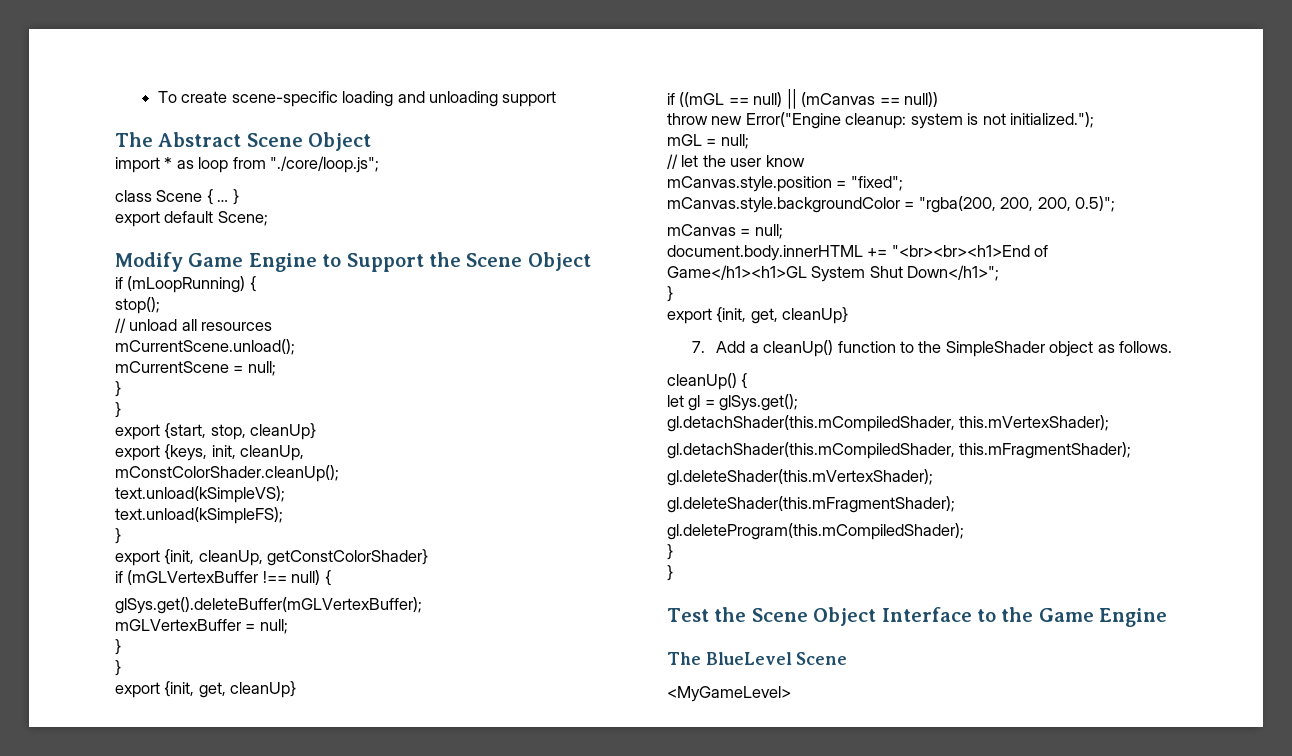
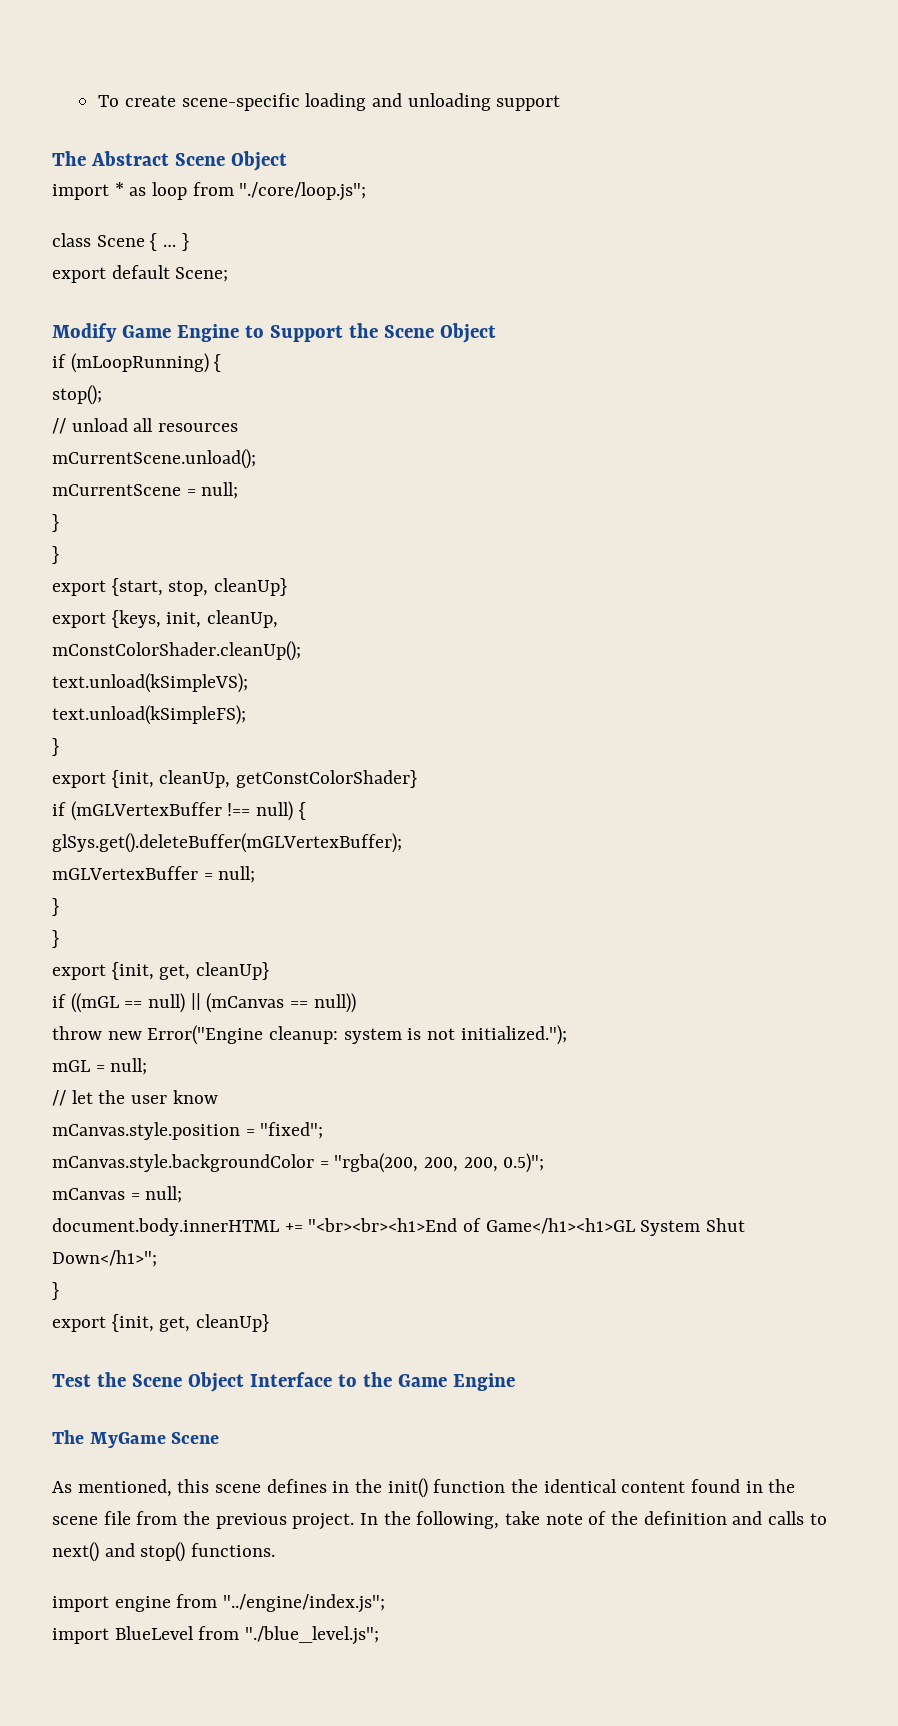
[691,340,1173,357] [667,373,748,390] [667,394,799,411] [667,415,1110,432] [667,442,1132,459] [667,469,933,486] [667,496,955,513] [667,523,964,540] [667,544,673,560] [667,565,673,581] // 7. Add a cleanUp() function to the SimpleShader object as follows. // cleanUp() { // let gl = glSys.get(); // gl.detachShader(this.mCompiledShader, this.mVertexShader); // gl.detachShader(this.mCompiledShader, this.mFragmentShader); // gl.deleteShader(this.mVertexShader); // gl.deleteShader(this.mFragmentShader); // gl.deleteProgram(this.mCompiledShader); // } // } -> (270, 1323) none
[705,652,792,665] BlueLevel -> [89,1432,166,1448] MyGame
[667,686,791,702] <MyGameLevel> -> [52,1478,796,1498] [52,1511,827,1530] [52,1542,276,1562] [52,1594,386,1613] [52,1626,380,1645] As mentioned, this scene defines in the init() function the identical content found in the scene file from the previous project. In the following, take note of the definition and calls to next() and stop() functions. // import engine from "../engine/index.js"; // import BlueLevel from "./blue_level.js";

